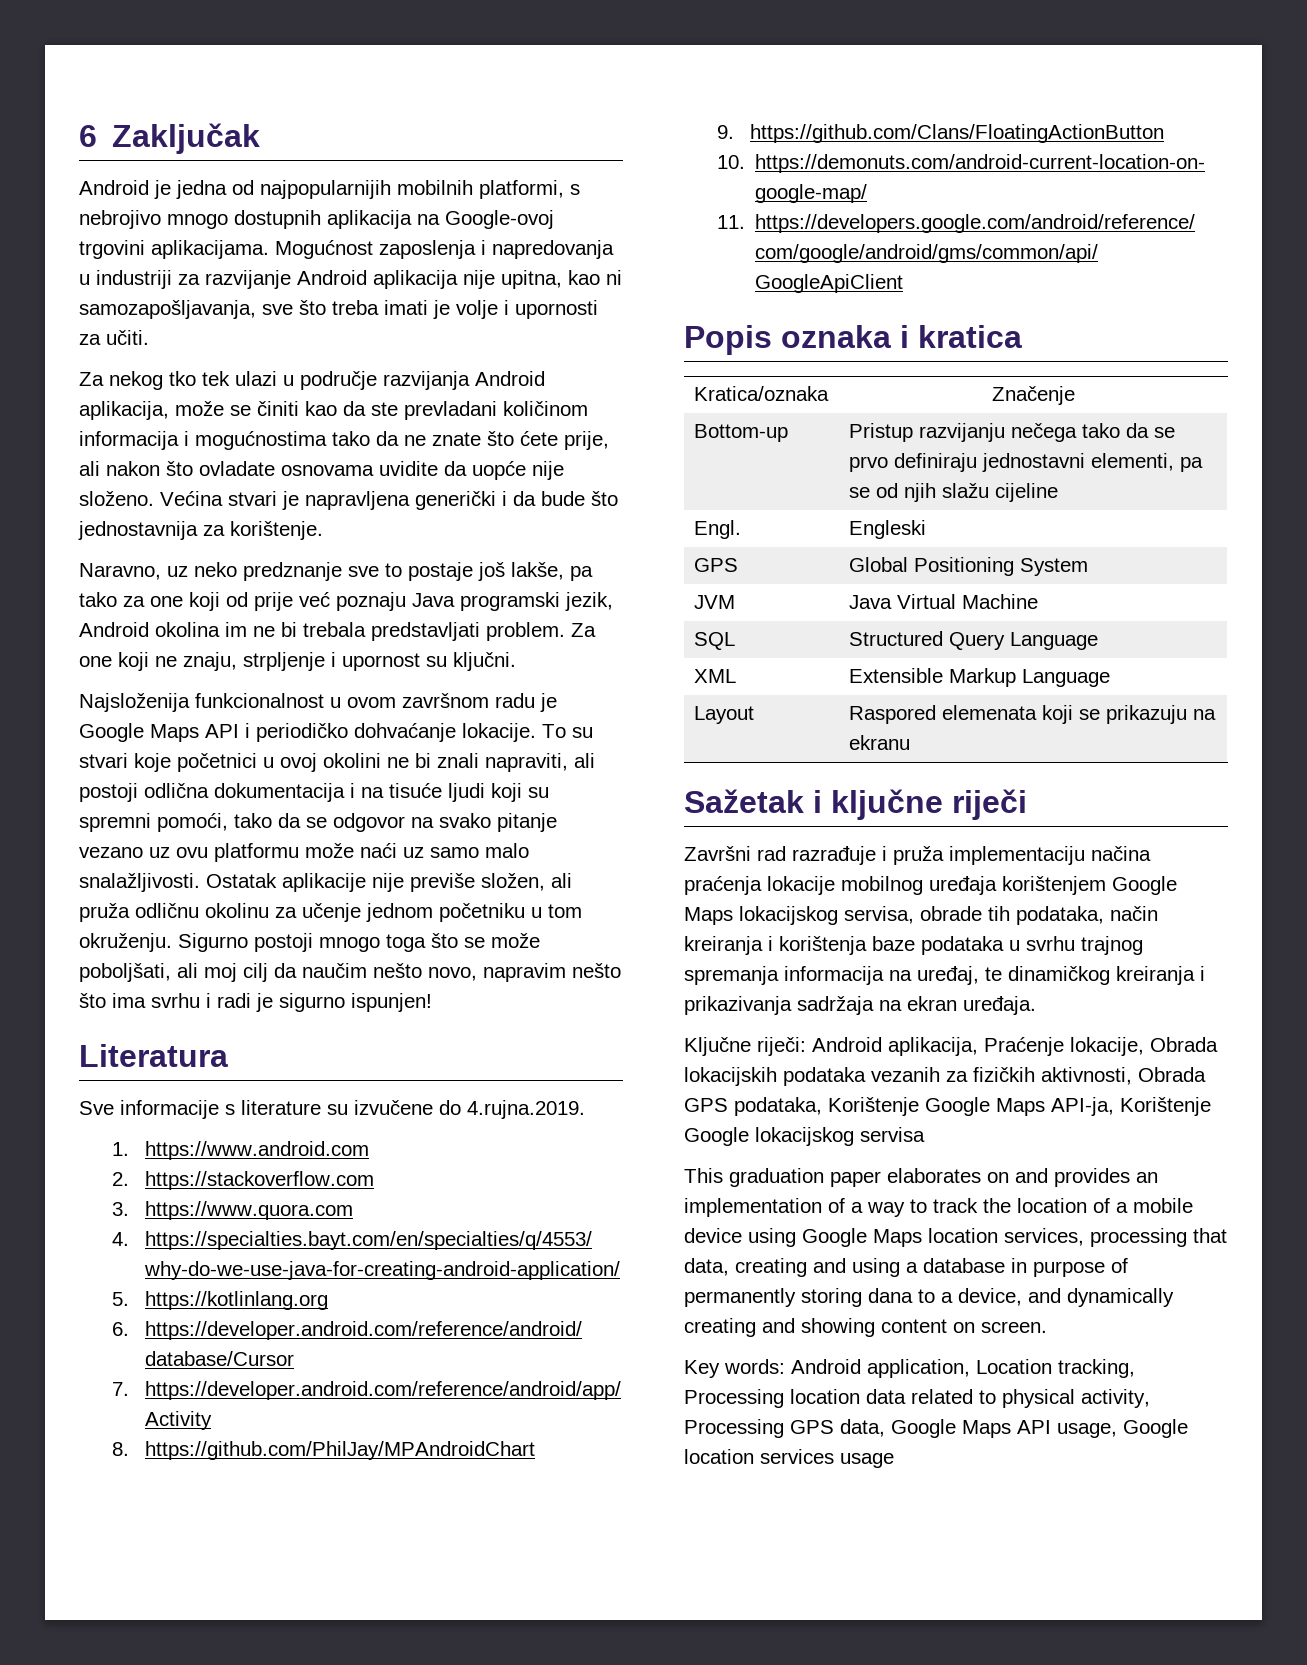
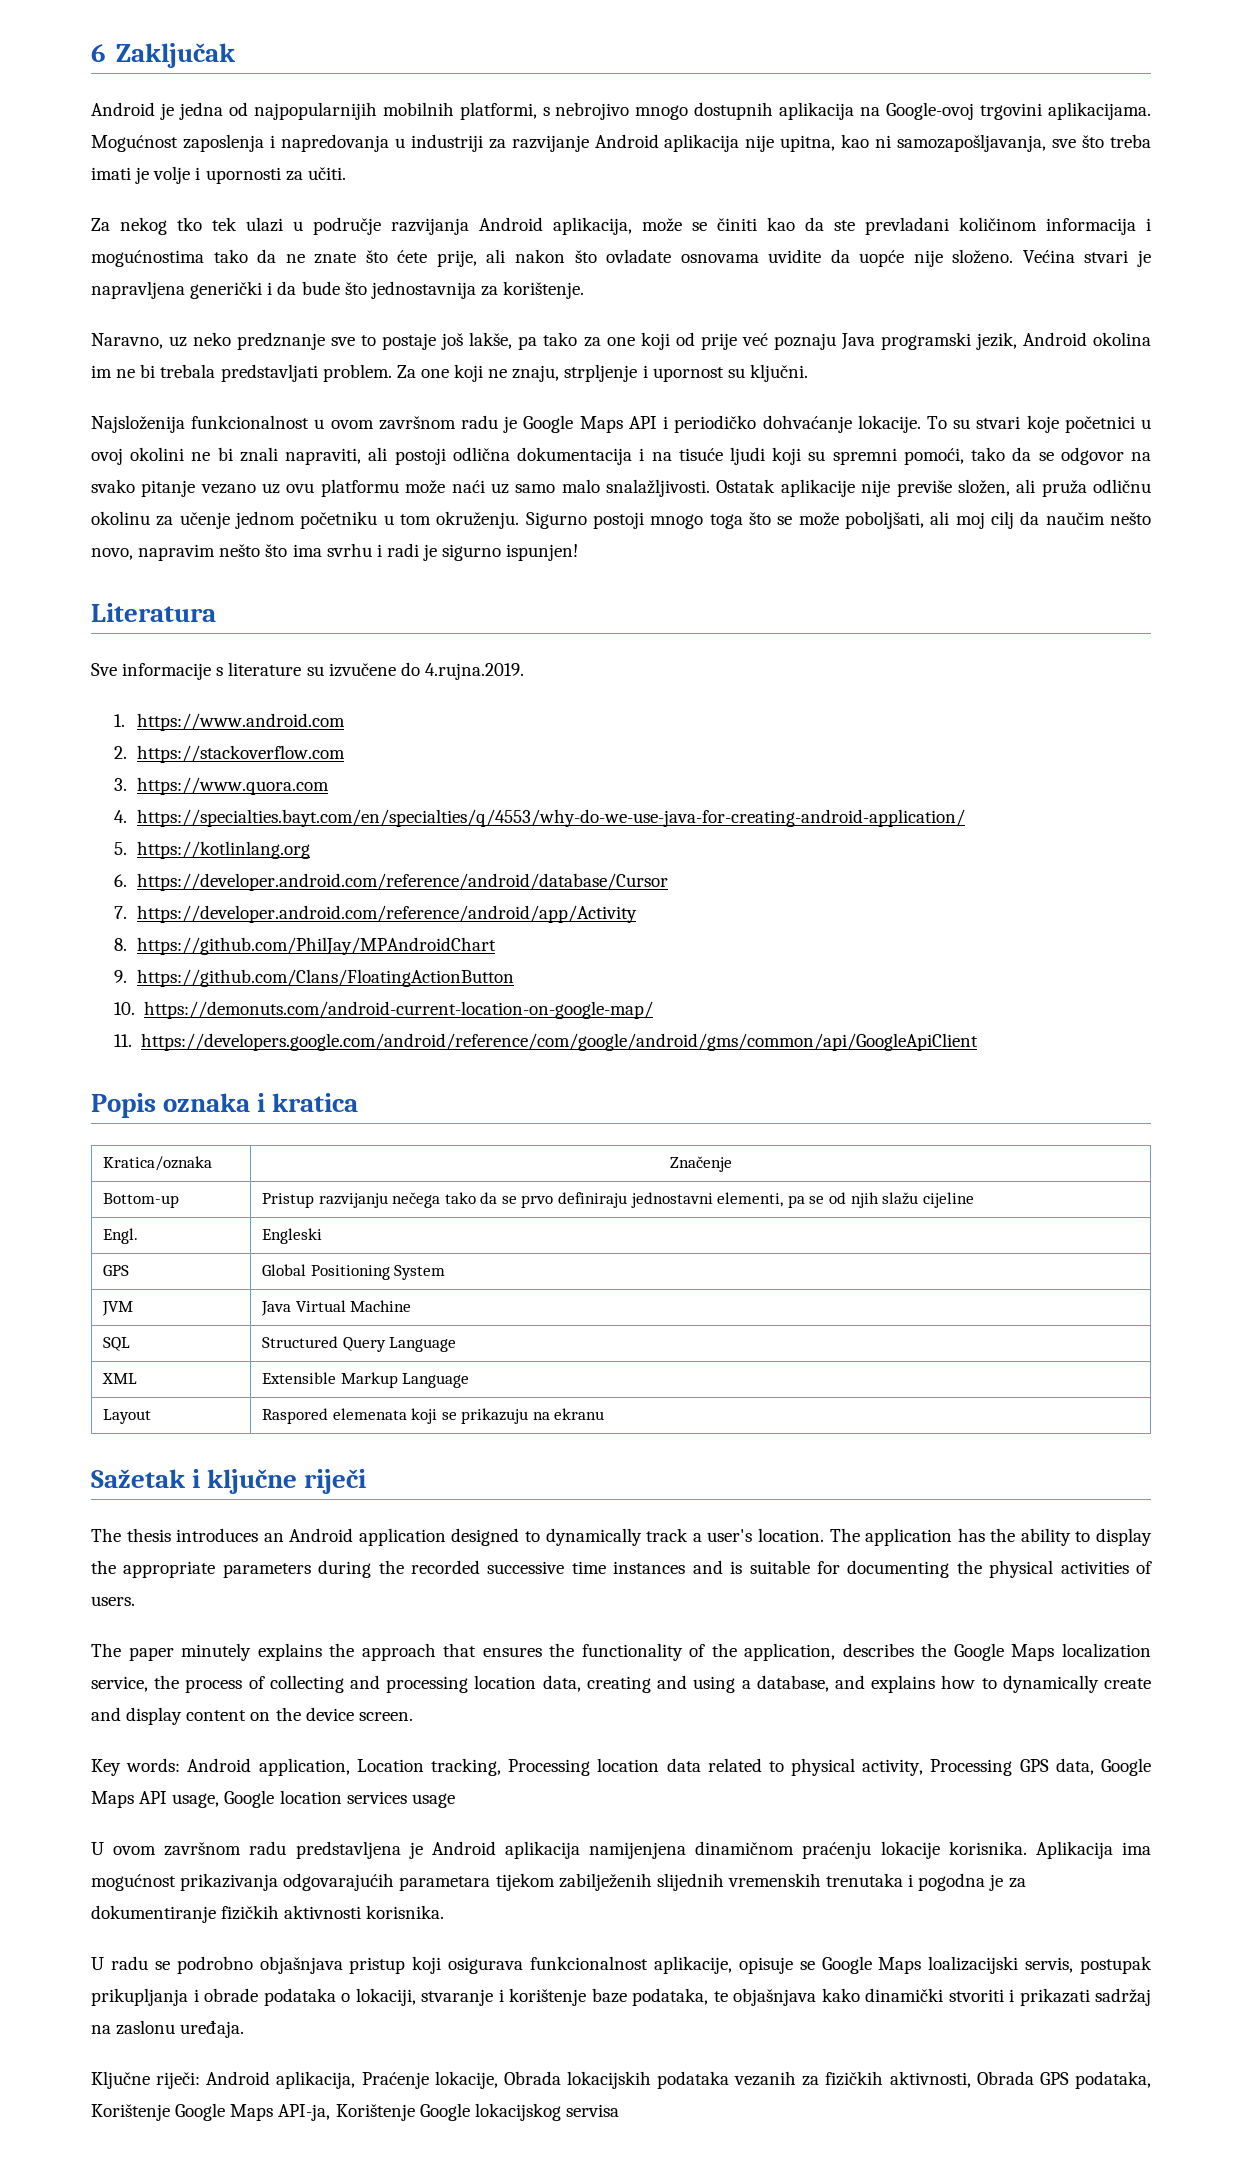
[684,846,1151,865] [684,876,1177,895] [684,906,1158,925] [684,936,1143,955] [684,966,1205,985] [684,996,957,1015] Završni rad razrađuje i pruža implementaciju načina praćenja lokacije mobilnog uređaja korištenjem Google Maps lokacijskog servisa, obrade tih podataka, način kreiranja i korištenja baze podataka u svrhu trajnog spremanja informacija na uređaj, te dinamičkog kreiranja i prikazivanja sadržaja na ekran -> [91,1528,1152,1546] [91,1560,1152,1578] [91,1596,135,1606] [91,1643,1151,1661] [91,1675,1151,1693] [91,1707,413,1725] [91,1758,1151,1776] [91,1790,455,1808] [91,1841,1151,1859] [91,1873,1026,1891] [91,1905,445,1923] [91,1956,1152,1974] [91,1988,1151,2006] [91,2020,176,2035] The thesis introduces an Android application designed to dynamically track a user's location. The application has the ability to display the appropriate parameters during the recorded successive time instances and is suitable for documenting the physical activities of users. // The paper minutely explains the approach that ensures the functionality of the application, describes the Google Maps localization service, the process of collecting and processing location data, creating and using a database, and explains how to dynamically create and display content on the device screen. // Key words: Android application, Location tracking, Processing location data related to physical activity, Processing GPS data, Google Maps API usage, Google location services usage // U ovom završnom radu predstavljena je Android aplikacija namijenjena dinamičnom praćenju lokacije korisnika. Aplikacija ima mogućnost prikazivanja odgovarajućih parametara tijekom zabilježenih slijednih vremenskih trenutaka i pogodna je za dokumentiranje fizičkih aktivnosti korisnika. // U radu se podrobno objašnjava pristup koji osigurava funkcionalnost aplikacije, opisuje se Google Maps loalizacijski servis, postupak prikupljanja i obrade podataka o lokaciji, stvaranje i korištenje baze podataka, te objašnjava kako dinamički stvoriti i prikazati sadržaj na zaslonu
[684,1168,1158,1187] [684,1198,1193,1217] [684,1228,1227,1247] [684,1258,1128,1277] [684,1288,1174,1307] [684,1318,1047,1337] [684,1359,1135,1378] [684,1389,1150,1408] [684,1419,1188,1438] [684,1449,894,1468] // This graduation paper elaborates on and provides an implementation of a way to track the location of a mobile device using Google Maps location services, processing that data, creating and using a database in purpose of permanently storing dana to a device, and dynamically creating and showing content on screen. // Key words: Android application, Location tracking, Processing location data related to physical activity, Processing GPS data, Google Maps API usage, Google location services usage -> (619, 2110) none

